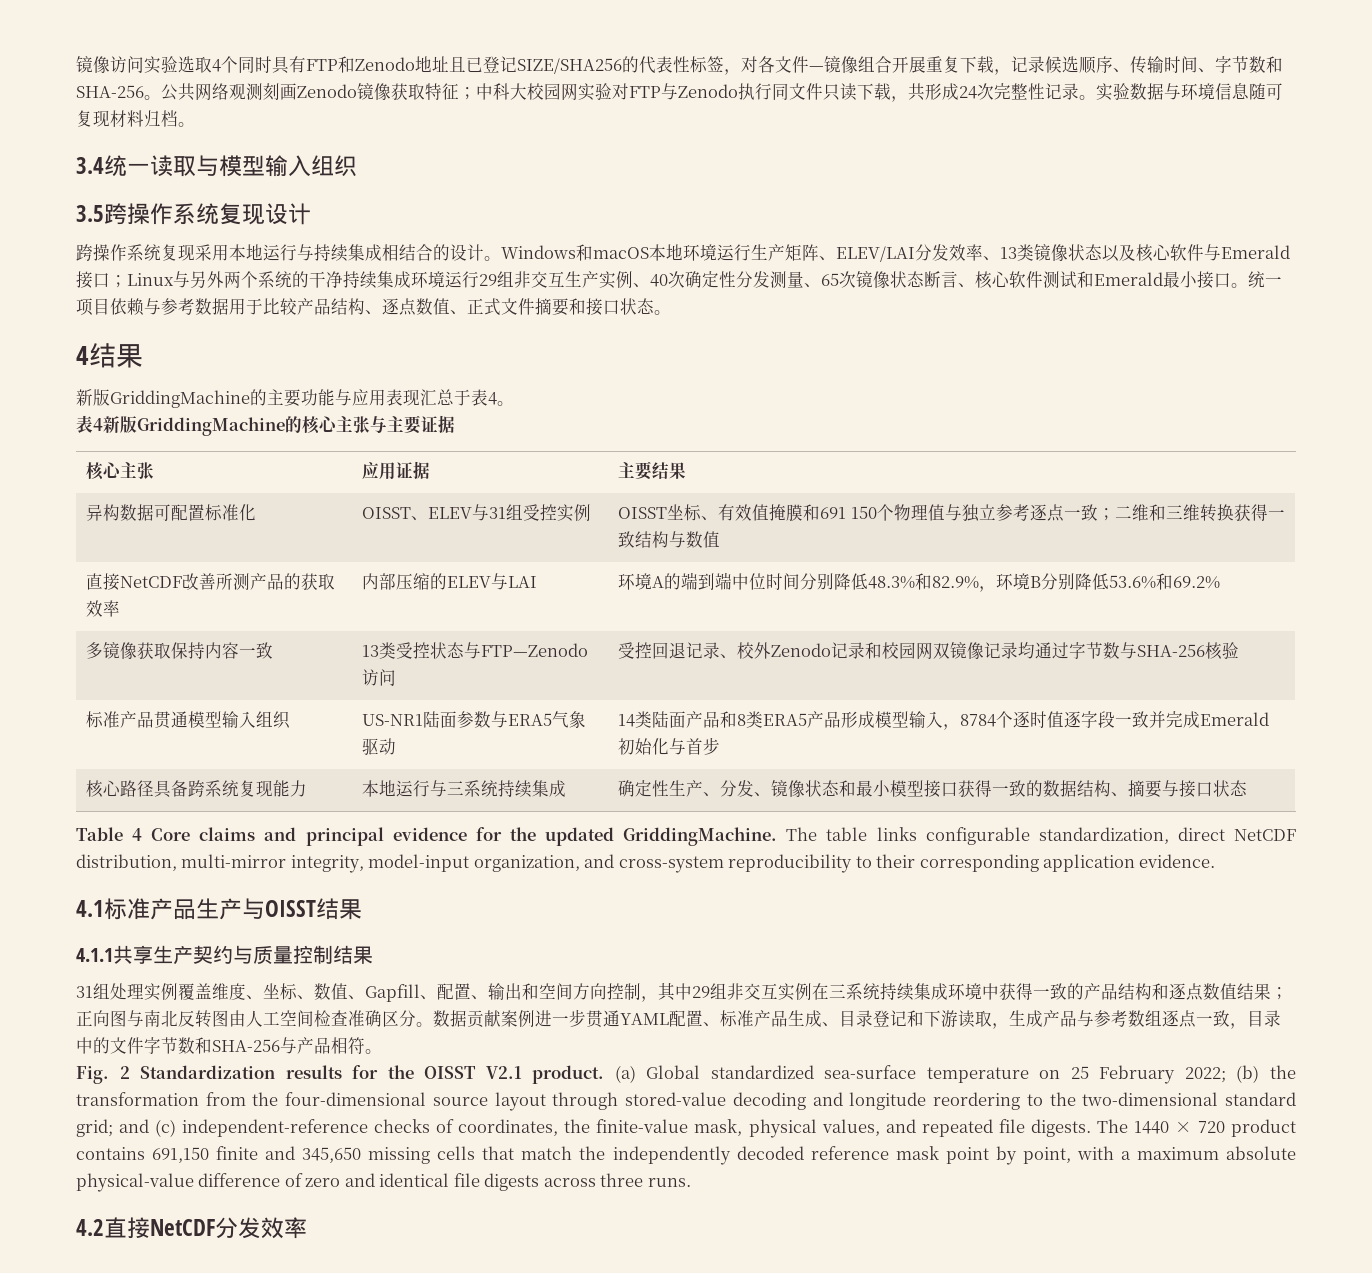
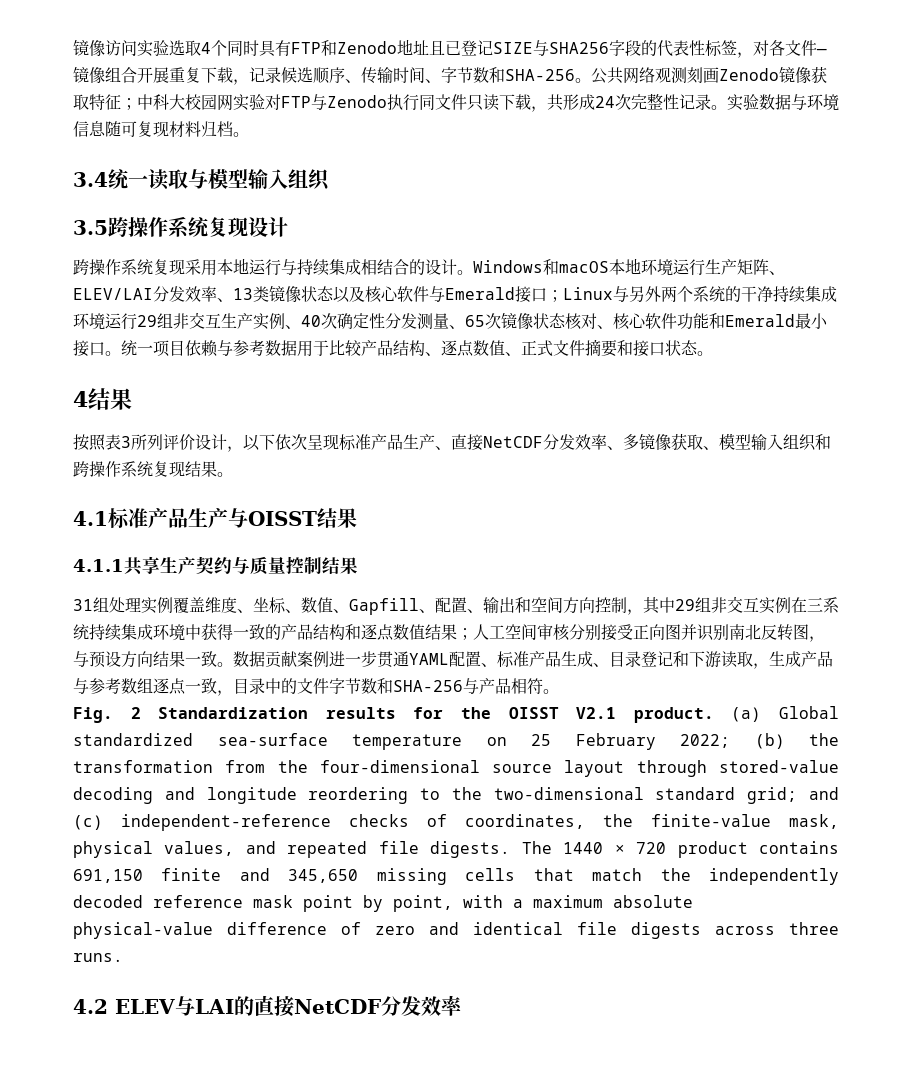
[517,58,622,74] SIZE/SHA256 -> [493,40,641,56] SIZE与SHA256字段
[924,271,958,288] 断言 -> [565,313,597,330] 核对
[1043,271,1077,288] 测试 -> [677,313,709,330] 功能
[76,389,514,408] [76,415,455,436] [86,462,155,480] [362,461,431,480] [618,461,687,480] [86,504,257,521] [362,504,592,522] [618,504,1285,522] [618,531,721,548] [86,573,336,591] [86,600,121,617] [362,573,538,590] [618,572,1221,592] [86,641,274,660] [362,642,589,659] [362,669,397,686] [618,641,1240,660] [86,711,291,729] [362,711,587,728] [362,738,397,755] [618,711,1270,730] [618,737,721,755] [86,780,308,798] [362,780,567,798] [618,779,1248,798] [76,827,1296,846] [76,854,1216,873] 新版GriddingMachine的主要功能与应用表现汇总于表4。 // 表4新版GriddingMachine的核心主张与主要证据 // 核心主张 | 应用证据 | 主要结果 // 异构数据可配置标准化 | OISST、ELEV与31组受控实例 | OISST坐标、有效值掩膜和691 150个物理值与独立参考逐点一致；二维和三维转换获得一致结构与数值 // 直接NetCDF改善所测产品的获取效率 | 内部压缩的ELEV与LAI | 环境A的端到端中位时间分别降低48.3%和82.9%，环境B分别降低53.6%和69.2% // 多镜像获取保持内容一致 | 13类受控状态与FTP—Zenodo访问 | 受控回退记录、校外Zenodo记录和校园网双镜像记录均通过字节数与SHA-256核验 // 标准产品贯通模型输入组织 | US-NR1陆面参数与ERA5气象驱动 | 14类陆面产品和8类ERA5产品形成模型输入，8784个逐时值逐字段一致并完成Emerald初始化与首步 // 核心路径具备跨系统复现能力 | 本地运行与三系统持续集成 | 确定性生产、分发、镜像状态和最小模型接口获得一致的数据结构、摘要与接口状态 // Table 4 Core claims and principal evidence for the updated GriddingMachine. The table links configurable standardization, direct NetCDF distribution, multi-mirror integrity, model-input organization, and cross-system reproducibility to their corresponding application evidence. -> [73,433,831,452] [73,461,233,477] 按照表3所列评价设计，以下依次呈现标准产品生产、直接NetCDF分发效率、多镜像获取、模型输入组织和跨操作系统复现结果。
[76,1010,416,1028] 正向图与南北反转图由人工空间检查准确区分 -> [473,623,825,642] [73,651,217,668] 人工空间审核分别接受正向图并识别南北反转图，与预设方向结果一致
(104, 1227) none -> [115,996,254,1016] ELEV与LAI的

